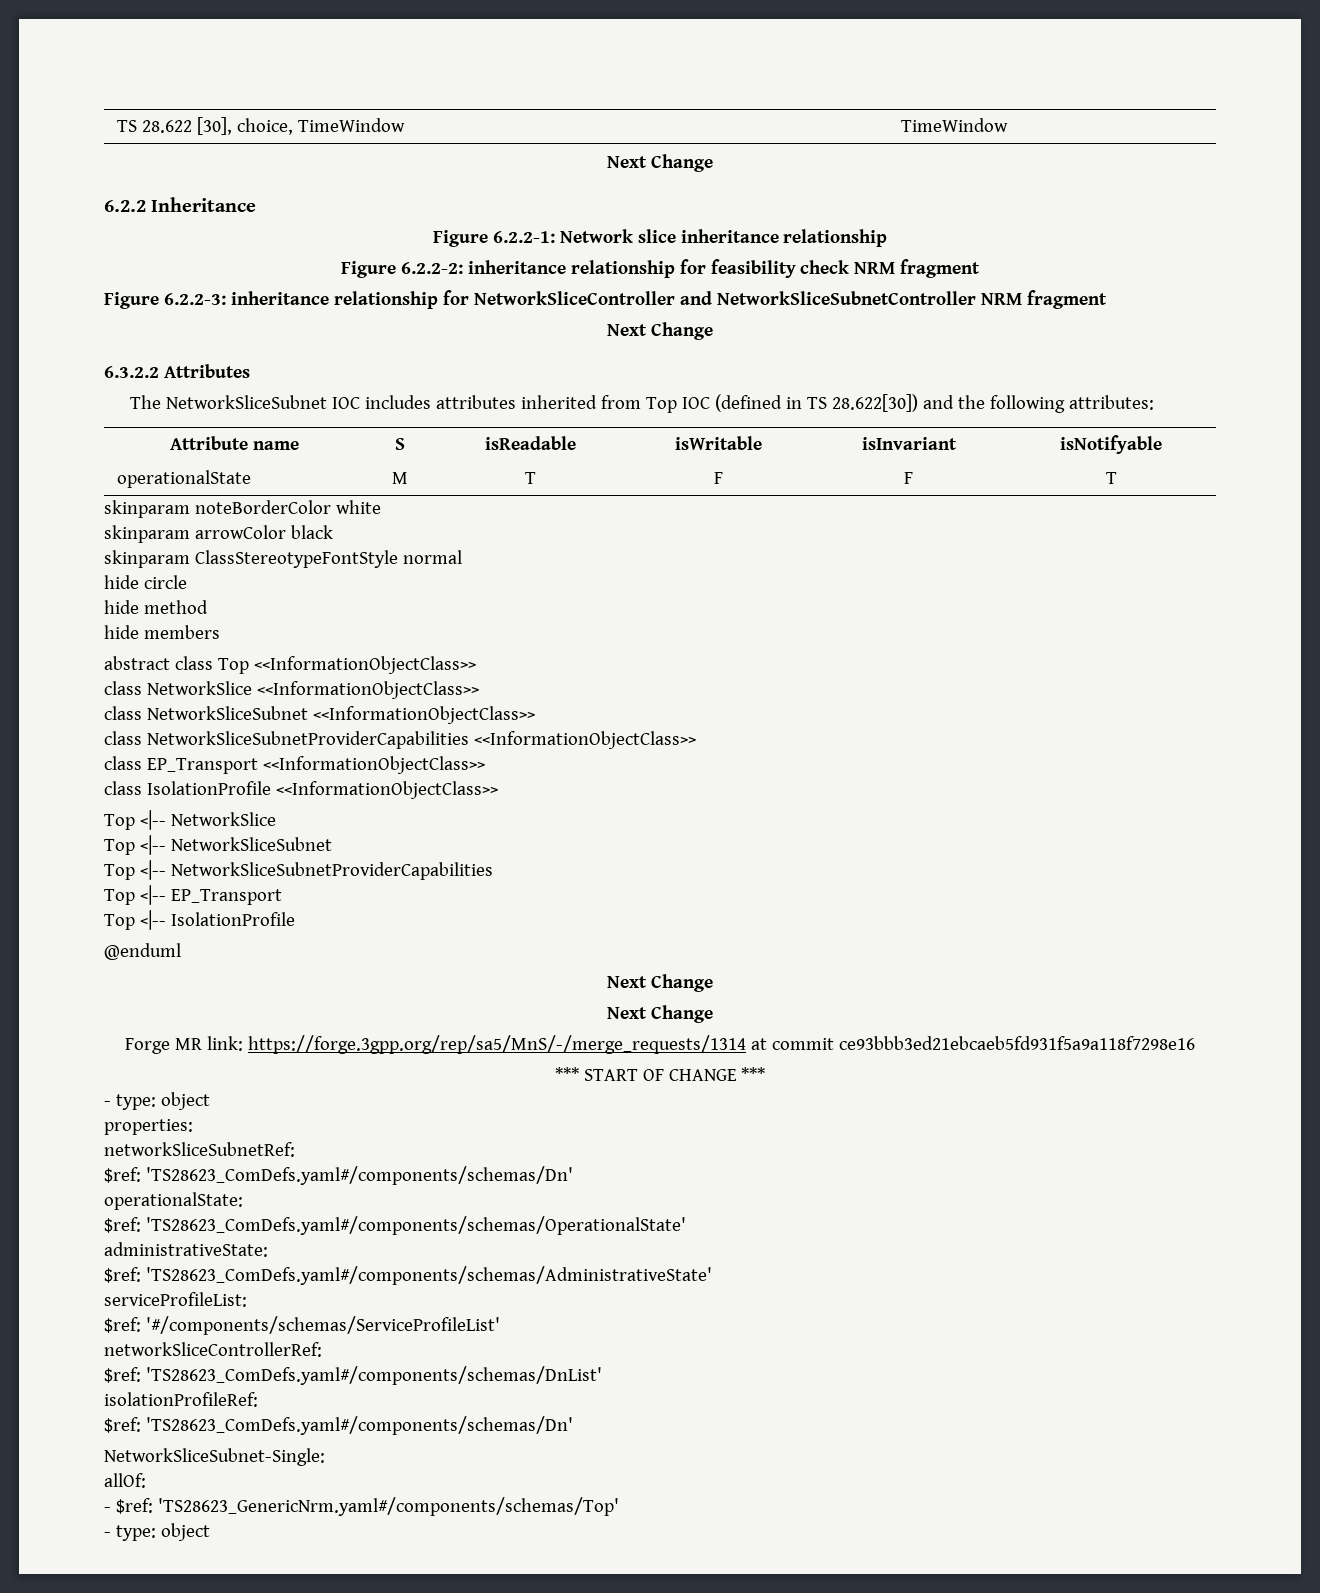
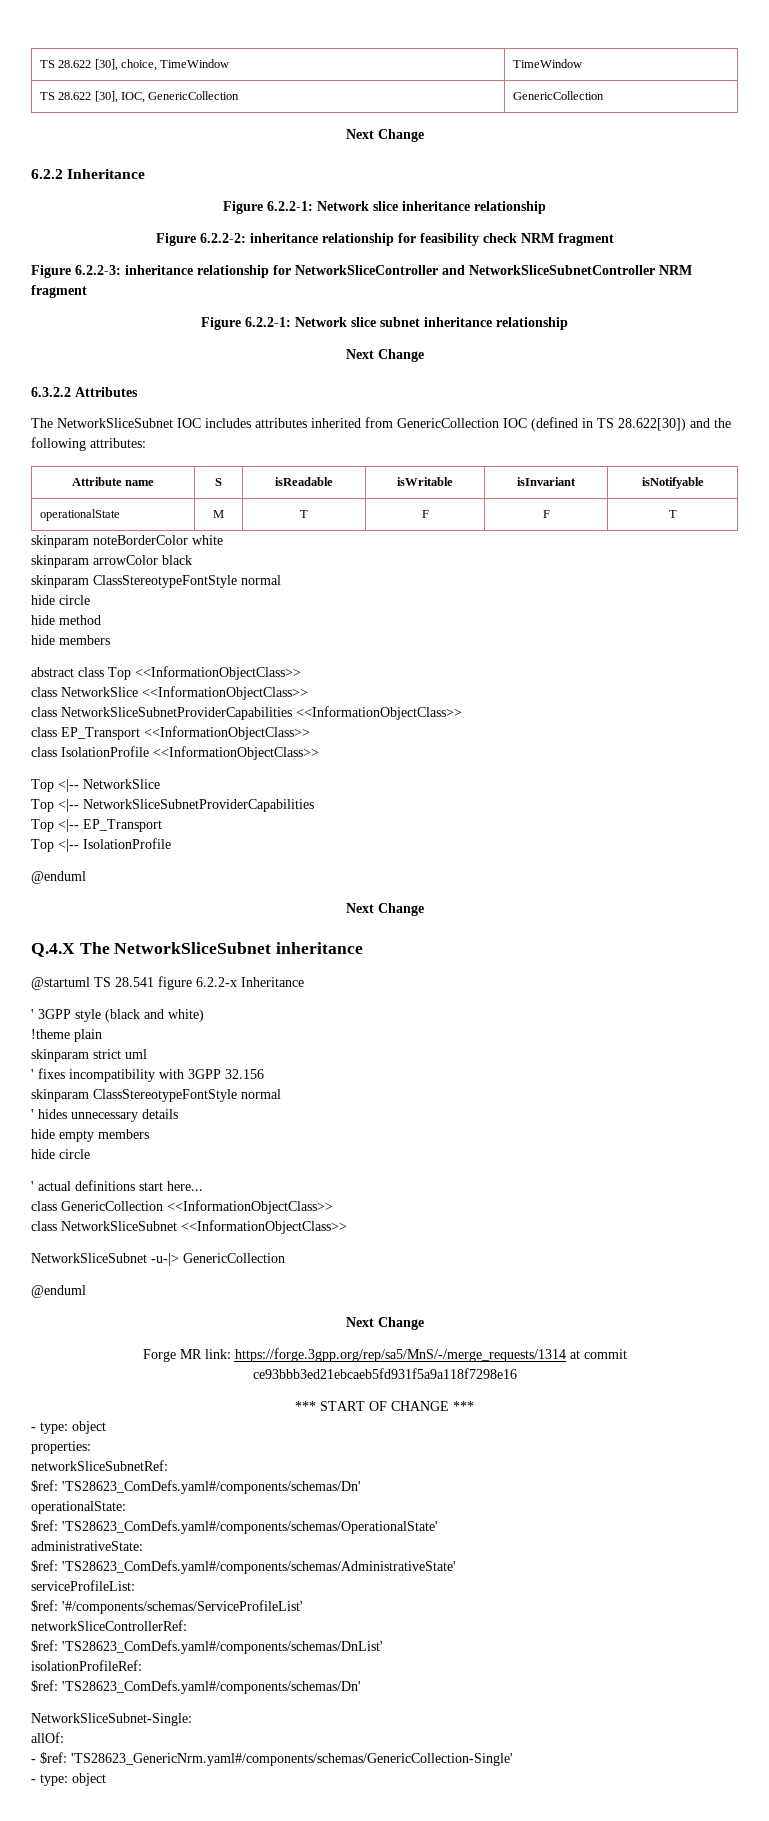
(1009, 125) none -> [39,91,240,103] [512,91,604,100] // TS 28.622 [30], IOC, GenericCollection | GenericCollection
(1107, 299) none -> [201,317,568,330] // Figure 6.2.2-1: Network slice subnet inheritance relationship
[645,397,677,413] Top -> [397,418,499,428] GenericCollection
[104,706,535,724] // class NetworkSliceSubnet <<InformationObjectClass>> -> (308, 693) none
[104,835,332,855] // Top <|-- NetworkSliceSubnet -> (160, 784) none
(713, 983) none -> [31,942,364,957] [31,976,304,990] [31,1009,204,1022] [31,1029,102,1042] [31,1049,147,1062] [31,1068,264,1082] [31,1089,281,1102] [31,1109,178,1122] [31,1129,149,1142] [31,1149,90,1159] [31,1180,203,1191] [31,1200,333,1214] [31,1220,347,1234] [31,1253,285,1266] [31,1285,86,1298] // Q.4.X The NetworkSliceSubnet inheritance // @startuml TS 28.541 figure 6.2.2-x Inheritance // ' 3GPP style (black and white) // !theme plain // skinparam strict uml // ' fixes incompatibility with 3GPP 32.156 // skinparam ClassStereotypeFontStyle normal // ' hides unnecessary details // hide empty members // hide circle // ' actual definitions start here... // class GenericCollection <<InformationObjectClass>> // class NetworkSliceSubnet <<InformationObjectClass>> // NetworkSliceSubnet -u-|> GenericCollection // @enduml
[157,1497,619,1516] 'TS28623_GenericNrm.yaml#/components/schemas/Top' -> [71,1753,513,1766] 'TS28623_GenericNrm.yaml#/components/schemas/GenericCollection-Single'

